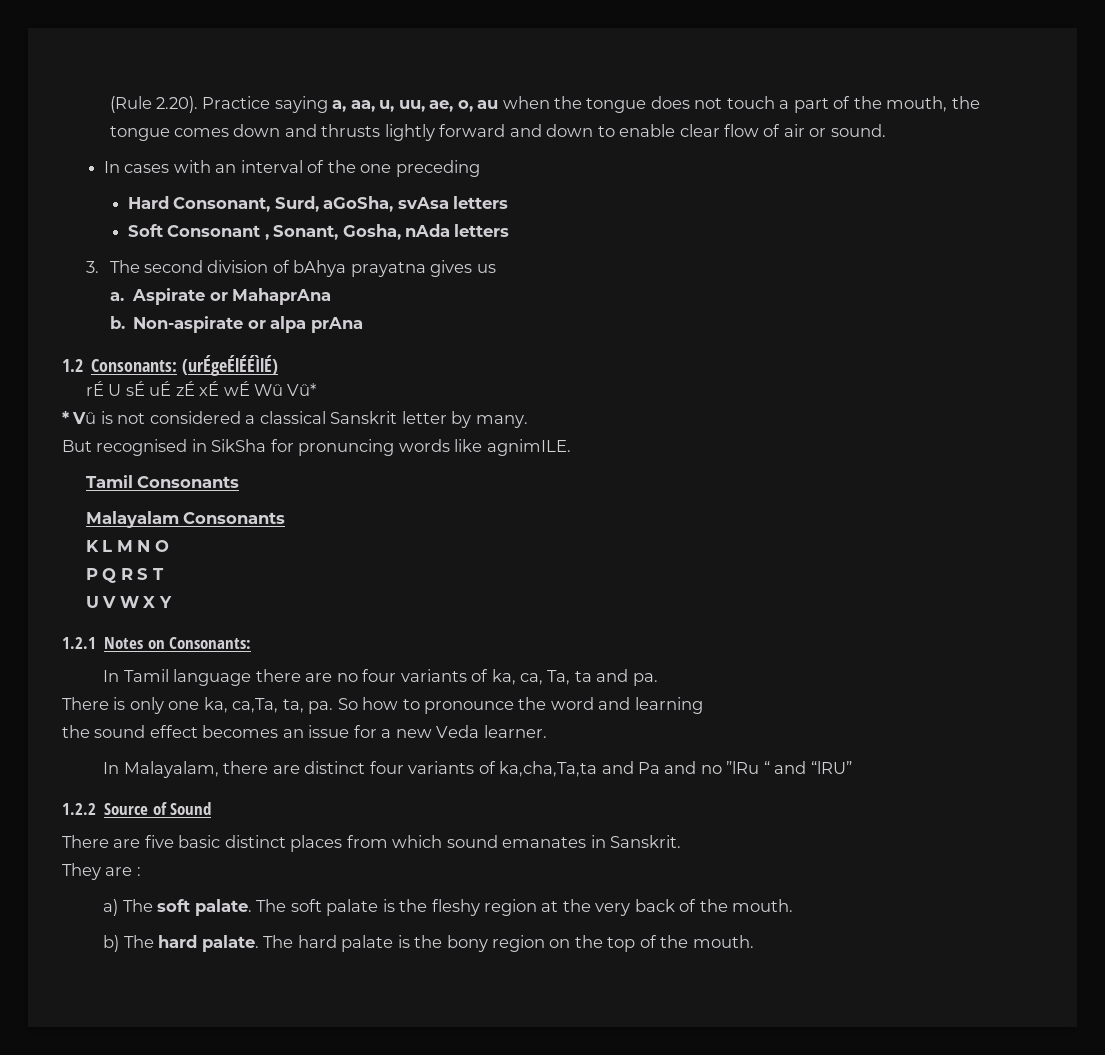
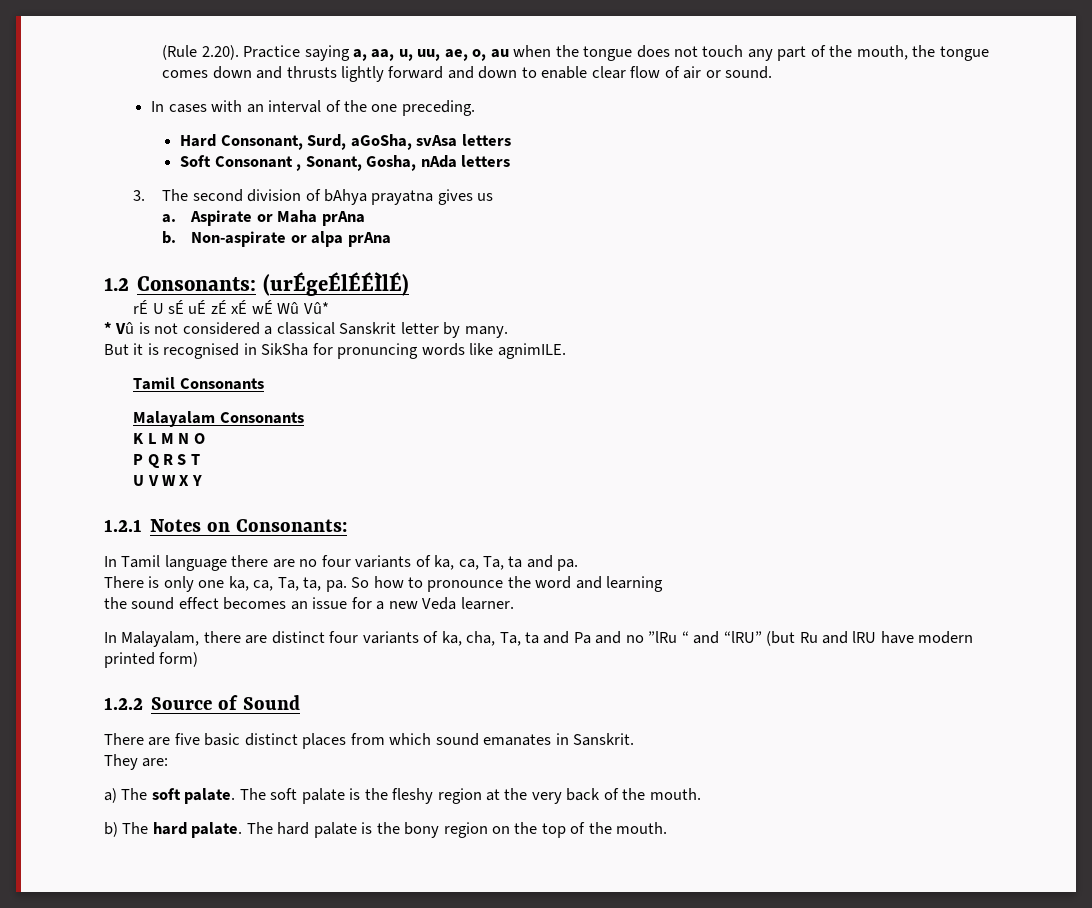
[779,100,790,109] a -> [747,49,773,61] any
[395,160,480,177] preceding -> [401,100,475,116] preceding.
[232,288,332,305] MahaprAna -> [277,210,365,226] Maha prAna
(92, 446) none -> [133,343,159,355] it is
[232,698,279,713] ca,Ta, -> [253,577,299,591] ca, Ta,
[499,761,598,777] ka,cha,Ta,ta -> [441,631,540,646] ka, cha, Ta, ta
(852, 767) none -> [766,631,974,646] [104,652,199,668] (but Ru and lRU have modern printed form)
[105,867,141,876] are : -> [142,758,169,767] are:

